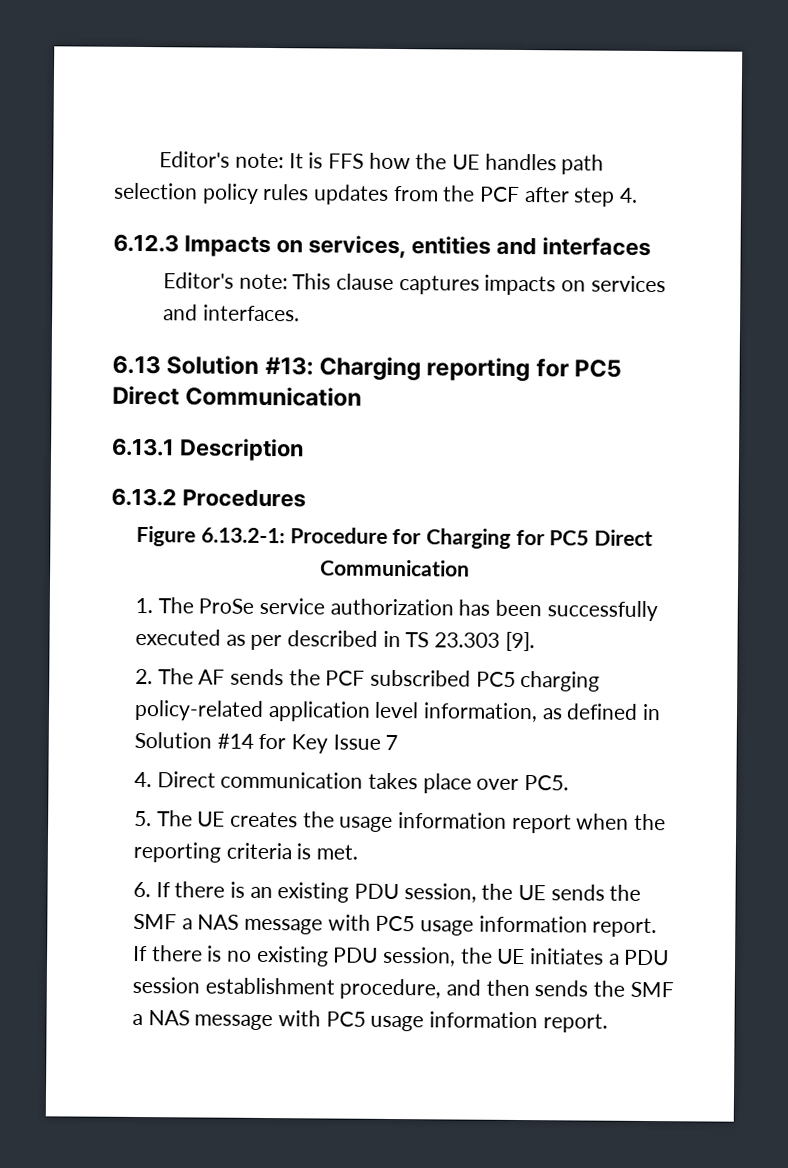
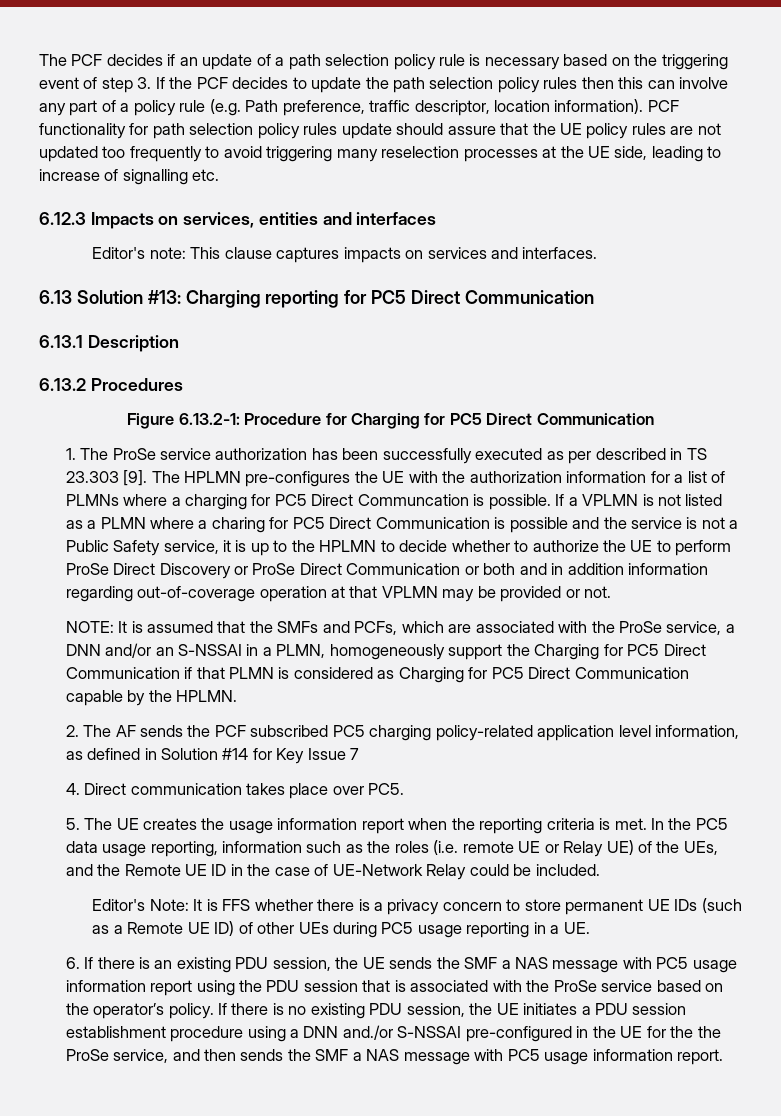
[159,151,605,175] [114,182,639,207] Editor's note: It is FFS how the UE handles path selection policy rules updates from the PCF after step 4. -> [39,54,728,70] [39,77,729,93] [39,99,679,116] [39,123,721,139] [39,146,722,162] [39,169,220,185] The PCF decides if an update of a path selection policy rule is necessary based on the triggering event of step 3. If the PCF decides to update the path selection policy rules then this can involve any part of a policy rule (e.g. Path preference, traffic descriptor, location information). PCF functionality for path selection policy rules update should assure that the UE policy rules are not updated too frequently to avoid triggering many reselection processes at the UE side, leading to increase of signalling etc.
(535, 641) none -> [151,471,726,487] [65,494,723,510] [65,517,739,533] [65,540,732,556] [65,563,709,579] [65,586,612,602] [65,621,735,635] [65,643,706,660] [65,667,689,683] [65,690,238,706] The HPLMN pre-configures the UE with the authorization information for a list of PLMNs where a charging for PC5 Direct Communcation is possible. If a VPLMN is not listed as a PLMN where a charing for PC5 Direct Communication is possible and the service is not a Public Safety service, it is up to the HPLMN to decide whether to authorize the UE to perform ProSe Direct Discovery or ProSe Direct Communication or both and in addition information regarding out-of-coverage operation at that VPLMN may be provided or not. // NOTE: It is assumed that the SMFs and PCFs, which are associated with the ProSe service, a DNN and/or an S-NSSAI in a PLMN, homogeneously support the Charging for PC5 Direct Communication if that PLMN is considered as Charging for PC5 Direct Communication capable by the HPLMN.
(358, 852) none -> [651,818,728,830] [65,840,718,857] [65,864,600,880] [92,898,742,915] [92,921,590,938] In the PC5 data usage reporting, information such as the roles (i.e. remote UE or Relay UE) of the UEs, and the Remote UE ID in the case of UE-Network Relay could be included. // Editor's Note: It is FFS whether there is a privacy concern to store permanent UE IDs (such as a Remote UE ID) of other UEs during PC5 usage reporting in a UE.
[592,917,658,938] report. -> [150,980,724,996] [65,1003,214,1019] report using the PDU session that is associated with the ProSe service based on the operator’s policy.
[339,978,442,1000] procedure, -> [170,1025,721,1042] [65,1049,169,1063] procedure using a DNN and./or S-NSSAI pre-configured in the UE for the the ProSe service,

